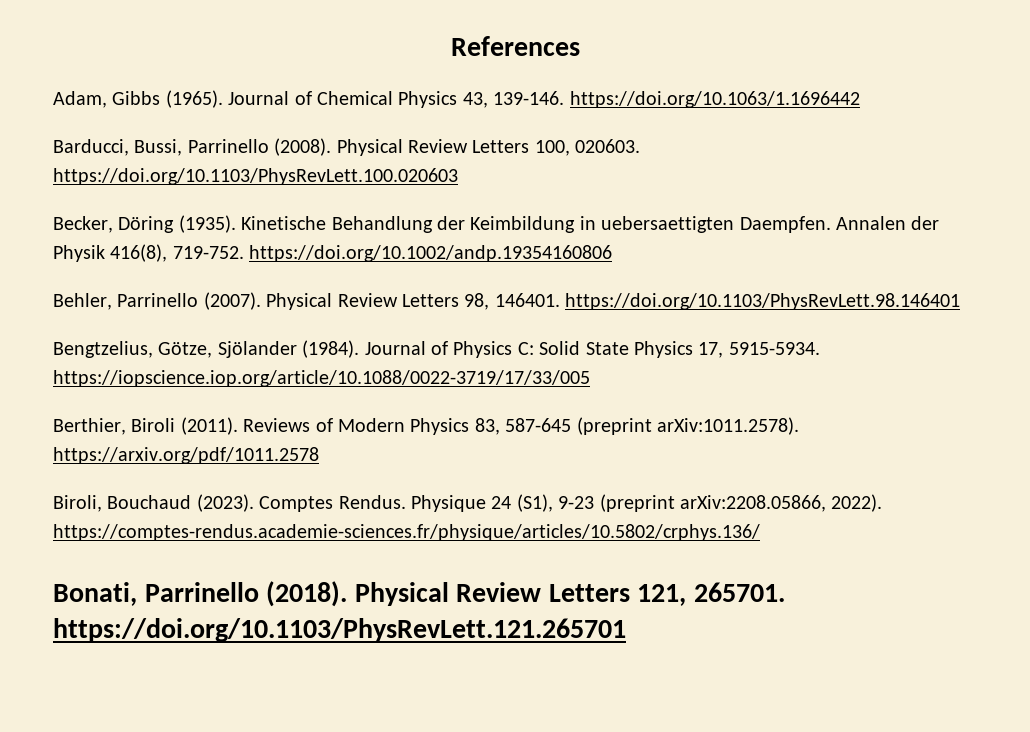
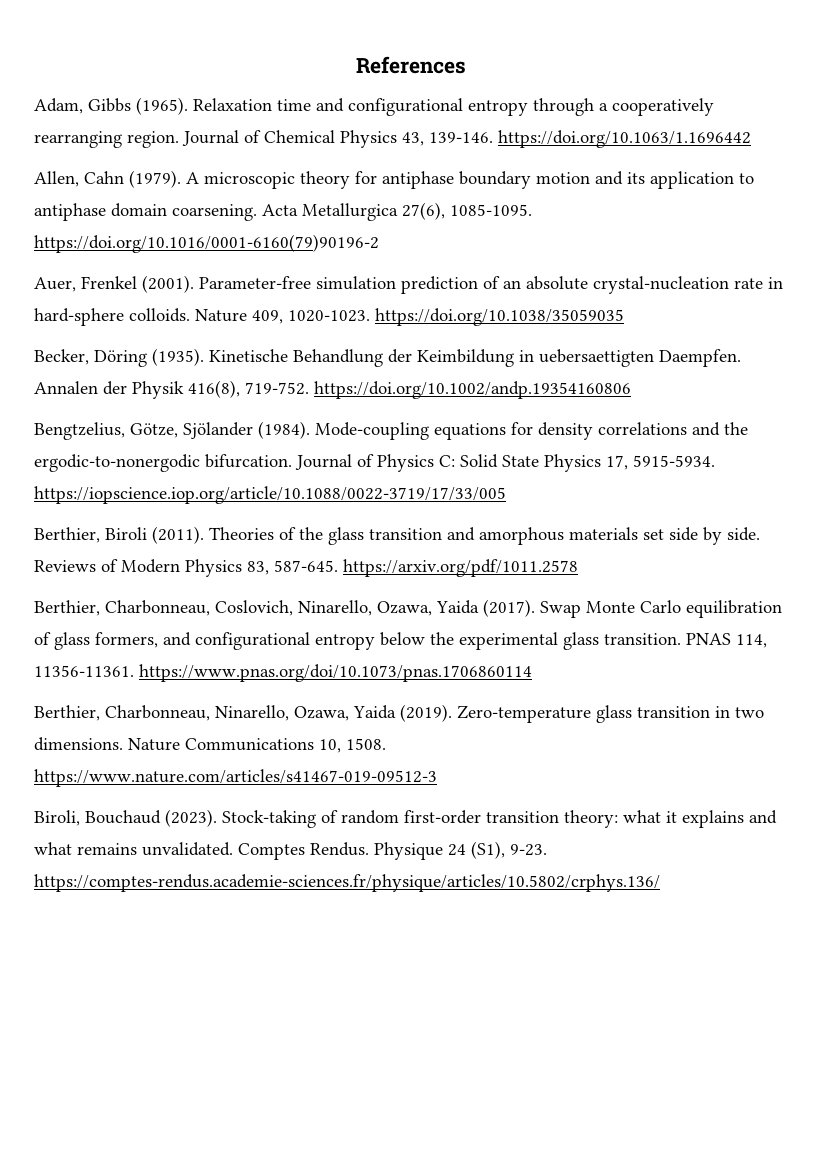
(223, 99) none -> [193,98,714,116] [34,131,179,148] Relaxation time and configurational entropy through a cooperatively rearranging region.
[53,138,641,156] [53,168,458,185] Barducci, Bussi, Parrinello (2008). Physical Review Letters 100, 020603. https://doi.org/10.1103/PhysRevLett.100.020603 -> [34,170,754,189] [34,202,532,221] [34,234,379,253] [34,275,783,294] [34,308,624,326] Allen, Cahn (1979). A microscopic theory for antiphase boundary motion and its application to antiphase domain coarsening. Acta Metallurgica 27(6), 1085-1095. https://doi.org/10.1016/0001-6160(79)90196-2 // Auer, Frenkel (2001). Parameter-free simulation prediction of an absolute crystal-nucleation rate in hard-sphere colloids. Nature 409, 1020-1023. https://doi.org/10.1038/35059035
[53,292,961,310] [53,340,360,358] Behler, Parrinello (2007). Physical Review Letters 98, 146401. https://doi.org/10.1103/PhysRevLett.98.146401 // Bengtzelius, Götze, Sjölander (1984). -> [34,421,748,440] [34,454,292,472] Bengtzelius, Götze, Sjölander (1984). Mode-coupling equations for density correlations and the ergodic-to-nonergodic bifurcation.
(238, 426) none -> [209,527,760,545] Theories of the glass transition and amorphous materials set side by side.
[505,417,799,435] [53,447,319,464] [53,494,254,512] 587-645 (preprint arXiv:1011.2578). https://arxiv.org/pdf/1011.2578 // Biroli, Bouchaud (2023). -> [274,559,578,577] [34,599,782,618] [34,632,767,650] [34,664,532,682] [34,704,764,723] [34,737,386,753] [34,769,437,787] [34,809,777,828] [34,842,233,856] 587-645. https://arxiv.org/pdf/1011.2578 // Berthier, Charbonneau, Coslovich, Ninarello, Ozawa, Yaida (2017). Swap Monte Carlo equilibration of glass formers, and configurational entropy below the experimental glass transition. PNAS 114, 11356-11361. https://www.pnas.org/doi/10.1073/pnas.1706860114 // Berthier, Charbonneau, Ninarello, Ozawa, Yaida (2019). Zero-temperature glass transition in two dimensions. Nature Communications 10, 1508. https://www.nature.com/articles/s41467-019-09512-3 // Biroli, Bouchaud (2023). Stock-taking of random first-order transition theory: what it explains and what remains unvalidated.
[558,494,883,512] [53,524,760,541] [53,581,785,607] [53,618,626,642] 9-23 (preprint arXiv:2208.05866, 2022). https://comptes-rendus.academie-sciences.fr/physique/articles/10.5802/crphys.136/ // Bonati, Parrinello (2018). Physical Review Letters 121, 265701. https://doi.org/10.1103/PhysRevLett.121.265701 -> [510,844,547,856] [34,874,660,892] 9-23. https://comptes-rendus.academie-sciences.fr/physique/articles/10.5802/crphys.136/

